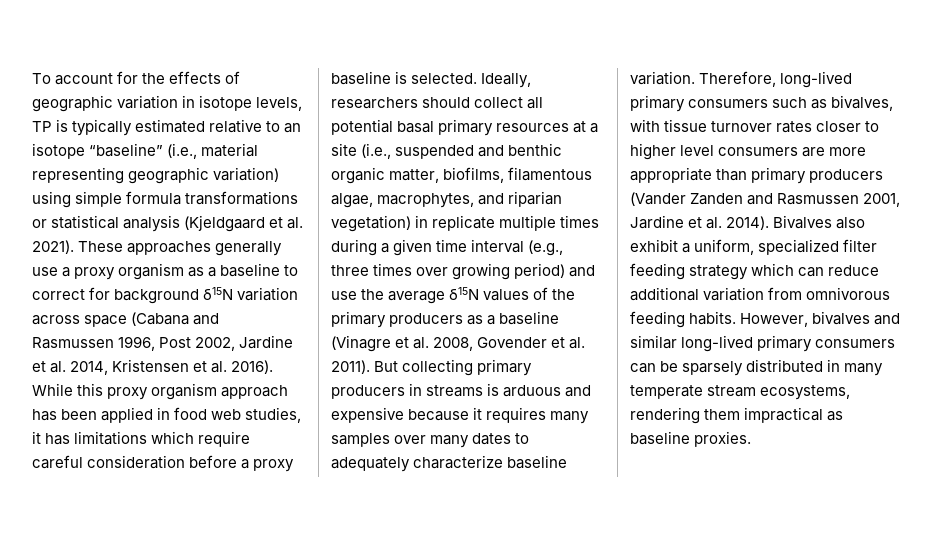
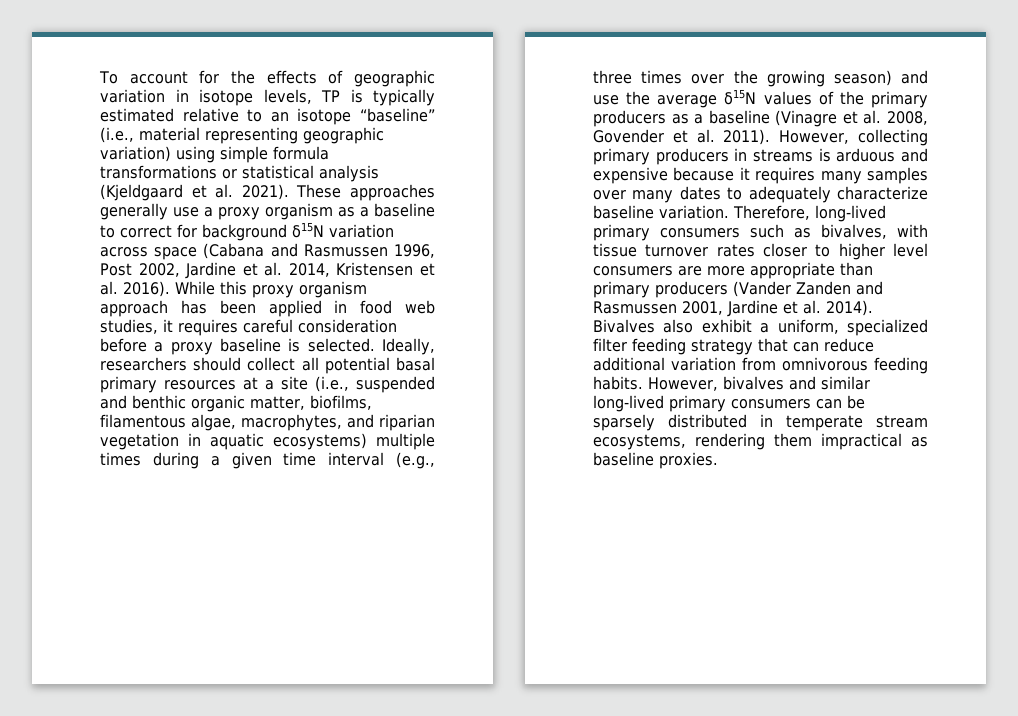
[45,431,251,447] has limitations which require -> [178,319,238,336] requires
[331,215,496,232] vegetation) in replicate -> [100,433,367,450] vegetation in aquatic ecosystems)
[452,263,566,280] growing period) -> [733,70,892,87] the growing season)
[374,361,399,372] But -> [779,130,850,144] However,
[751,263,795,276] which -> [758,338,788,352] that
[844,363,884,376] many -> (773, 420) none

